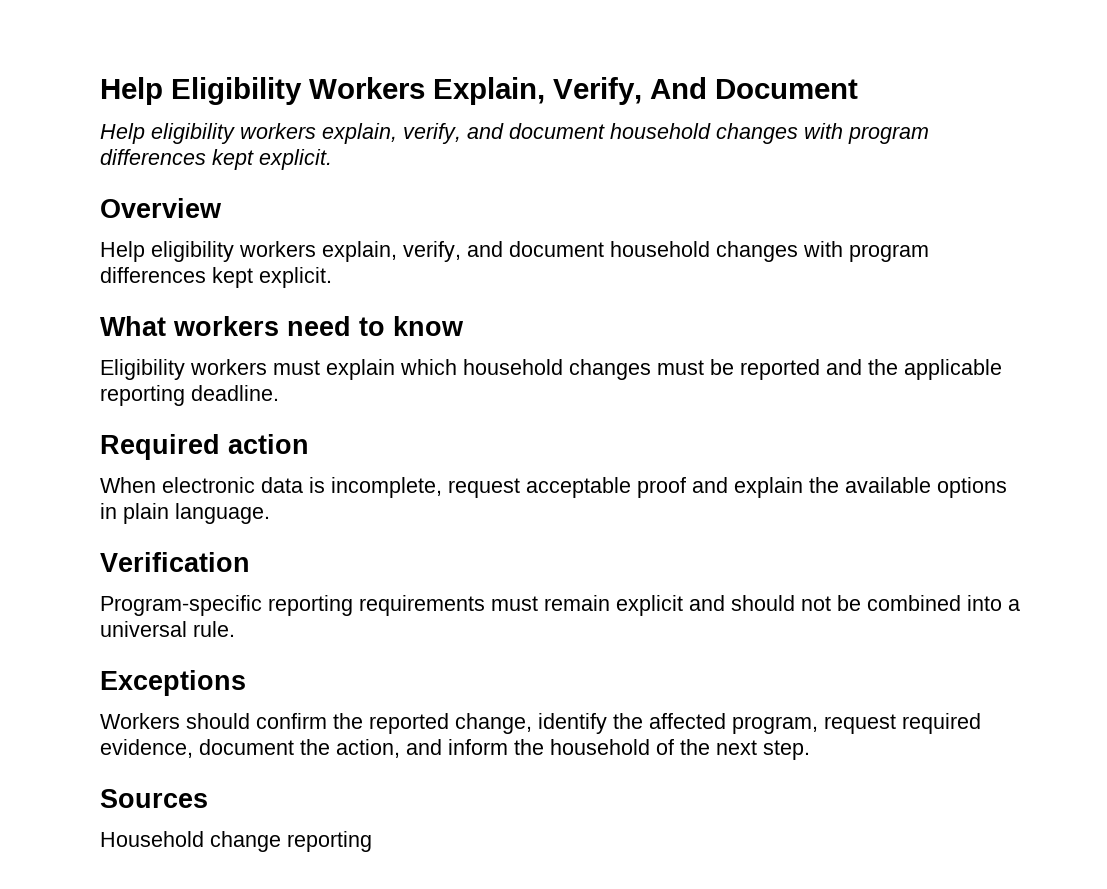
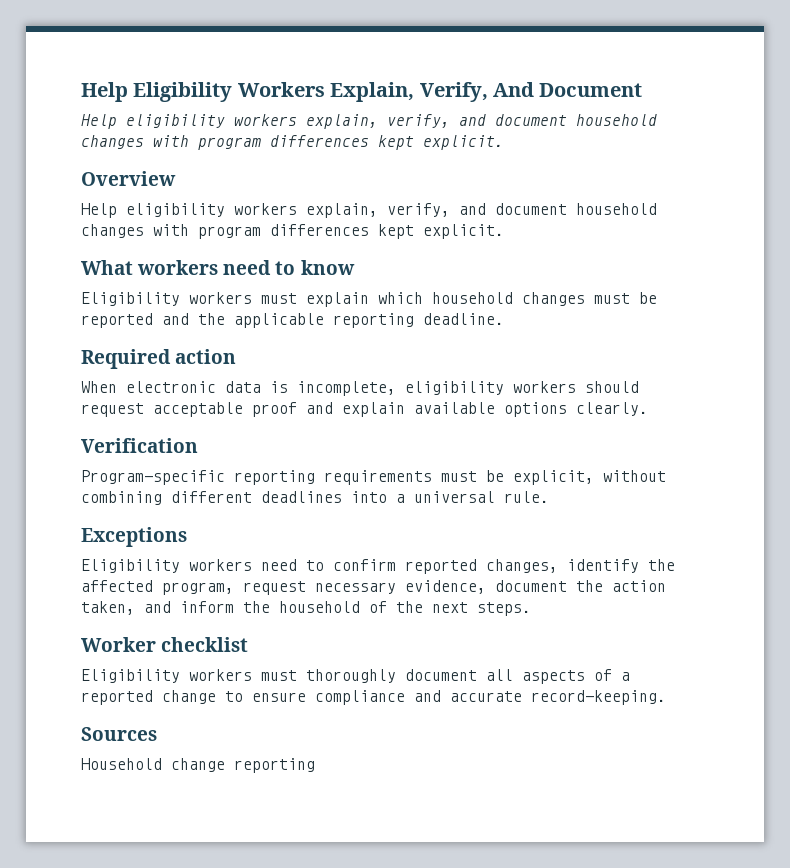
(442, 487) none -> [405,381,639,395] eligibility workers should
[809,477,839,493] the -> (405, 409) none
[100,503,270,524] in plain language. -> [576,402,648,416] clearly.
[544,595,961,616] remain explicit and should not be combined -> [486,470,666,485] [81,491,342,505] be explicit, without combining different deadlines
[100,713,532,734] Workers should confirm the reported change, -> [81,559,558,574] Eligibility workers need to confirm reported changes,
[902,713,981,734] required -> [315,582,396,594] necessary
[336,739,400,758] action, -> [612,580,666,592] [81,601,135,615] action taken,
[763,740,810,760] step. -> [477,602,531,616] [81,637,249,652] [81,669,630,684] [81,690,666,705] steps. // Worker checklist // Eligibility workers must thoroughly document all aspects of a reported change to ensure compliance and accurate record-keeping.

